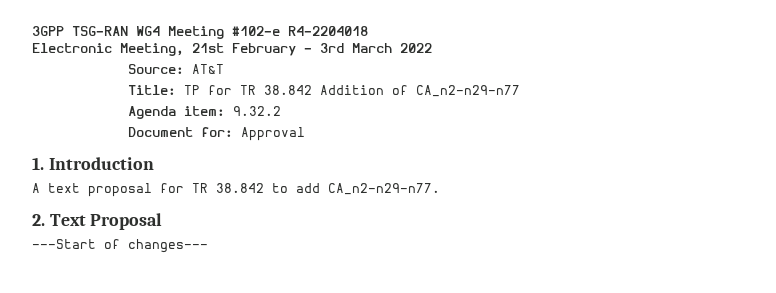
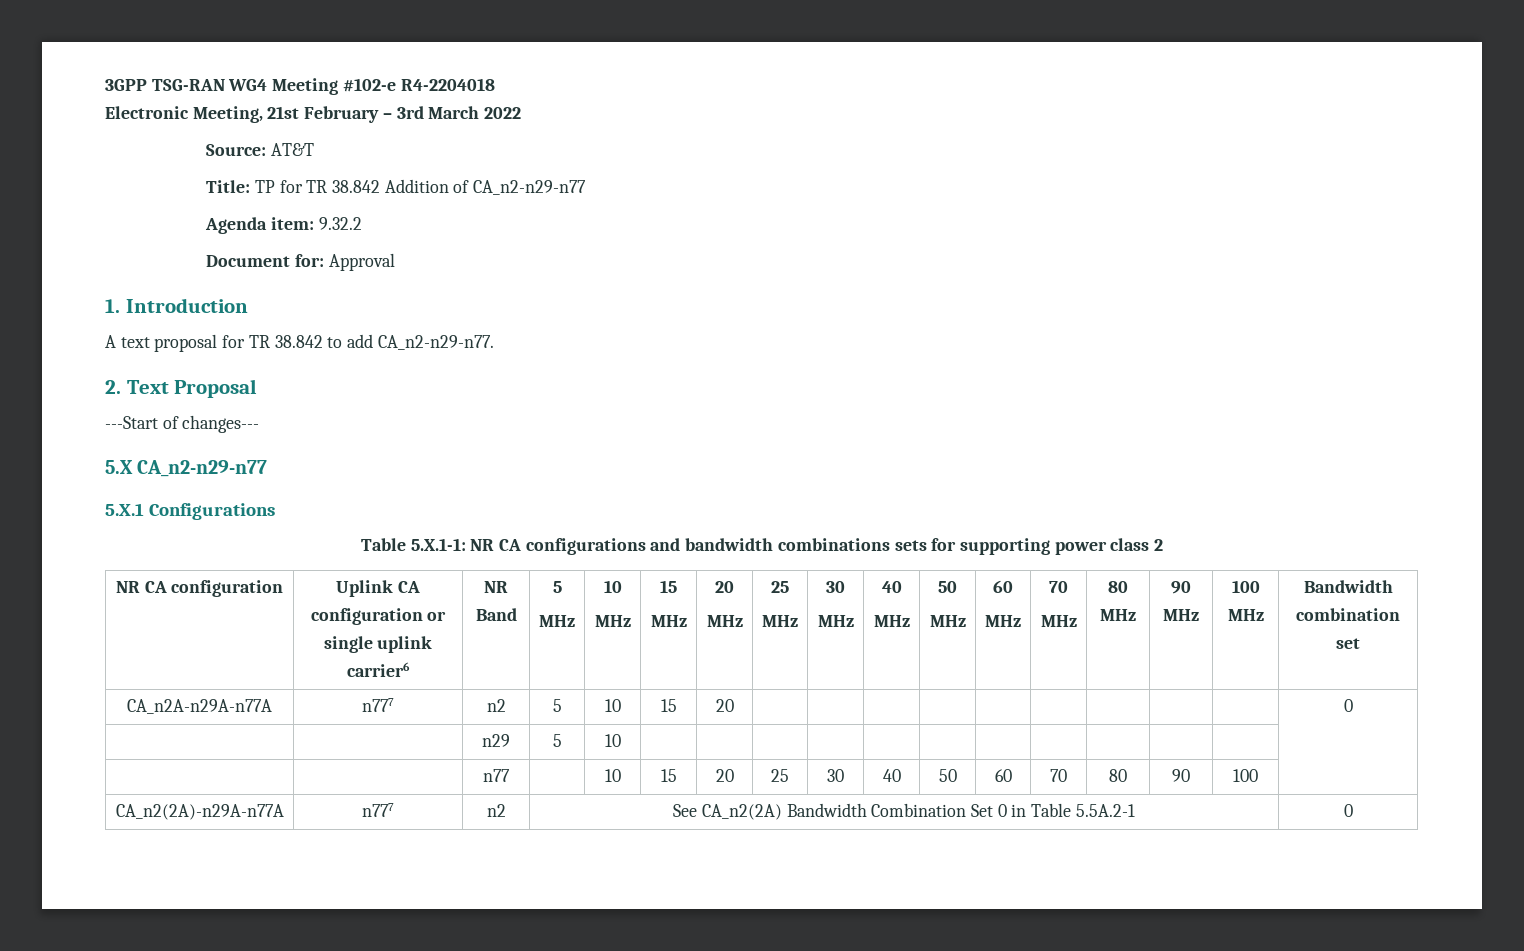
(208, 246) none -> [105,460,268,477] [105,503,275,520] [360,538,1164,555] [115,580,284,597] [336,580,420,597] [310,608,447,625] [323,636,433,653] [347,662,410,677] [484,581,508,593] [475,608,517,621] [552,581,562,593] [539,615,575,627] [603,580,622,593] [594,615,631,627] [660,580,677,593] [650,615,687,627] [715,581,734,593] [706,615,743,627] [771,581,789,593] [762,615,798,627] [826,581,845,593] [817,615,854,627] [881,581,902,593] [873,615,910,627] [938,581,957,593] [929,615,966,627] [993,580,1013,593] [985,615,1021,627] [1049,581,1068,593] [1040,615,1077,627] [1108,581,1128,593] [1100,609,1136,621] [1171,581,1191,594] [1163,609,1199,621] [1231,580,1260,593] [1227,609,1264,621] [1303,580,1393,593] [1296,608,1400,621] [1336,638,1360,649] [127,699,272,714] [362,698,394,712] [486,699,506,712] [552,699,562,712] [604,699,621,712] [660,699,677,712] [715,699,734,712] [1343,699,1353,712] [482,734,510,747] [552,734,562,747] [604,734,621,747] [483,769,510,782] [604,769,621,782] [660,769,677,782] [715,769,734,782] [771,769,789,782] [827,769,844,782] [882,769,901,782] [938,769,957,782] [994,769,1012,782] [1050,769,1067,782] [1109,769,1127,782] [1172,769,1190,782] [1233,769,1258,782] [115,804,284,820] [362,803,394,817] [486,804,506,817] [673,803,1135,820] [1343,804,1353,817] // 5.X CA_n2-n29-n77 // 5.X.1 Configurations // Table 5.X.1-1: NR CA configurations and bandwidth combinations sets for supporting power class 2 // NR CA configuration | Uplink CA configuration or single uplink carrier6 | NR Band | 5 // MHz | 10 // MHz | 15 // MHz | 20 // MHz | 25 // MHz | 30 // MHz | 40 // MHz | 50 // MHz | 60 // MHz | 70 // MHz | 80 MHz | 90 MHz | 100 MHz | Bandwidth combination set // CA_n2A-n29A-n77A | n777 | n2 | 5 | 10 | 15 | 20 | | | | | | | | | | 0 // | | n29 | 5 | 10 | | | | | | | | | | | | // | | n77 | | 10 | 15 | 20 | 25 | 30 | 40 | 50 | 60 | 70 | 80 | 90 | 100 | // CA_n2(2A)-n29A-n77A | n777 | n2 | See CA_n2(2A) Bandwidth Combination Set 0 in Table 5.5A.2-1 | 0

